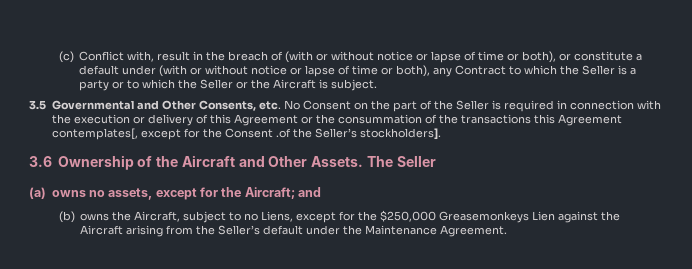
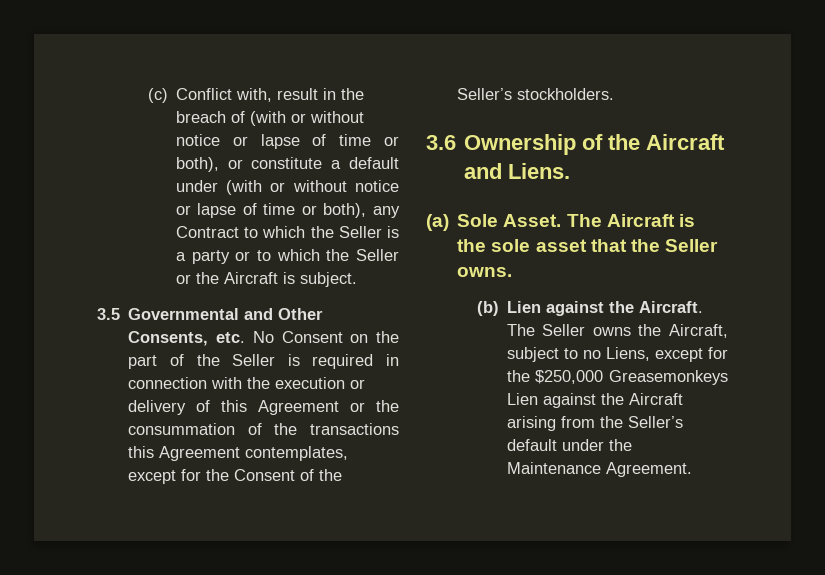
[51,128,138,140] contemplates[, -> [245,446,349,461] contemplates,
[275,128,441,140] .of the Seller’s stockholders]. -> [300,469,343,481] [457,88,615,100] of the Seller’s stockholders.
[268,156,436,167] [29,187,322,200] [58,211,75,223] Other Assets. The Seller // (a) owns no assets, except for the Aircraft; and // (b) -> [508,163,571,179] [426,214,695,231] [457,239,718,252] [457,267,513,277] [476,301,703,316] [506,324,586,336] Liens. // (a) Sole Asset. The Aircraft is the sole asset that the Seller owns. // (b) Lien against the Aircraft. The Seller

